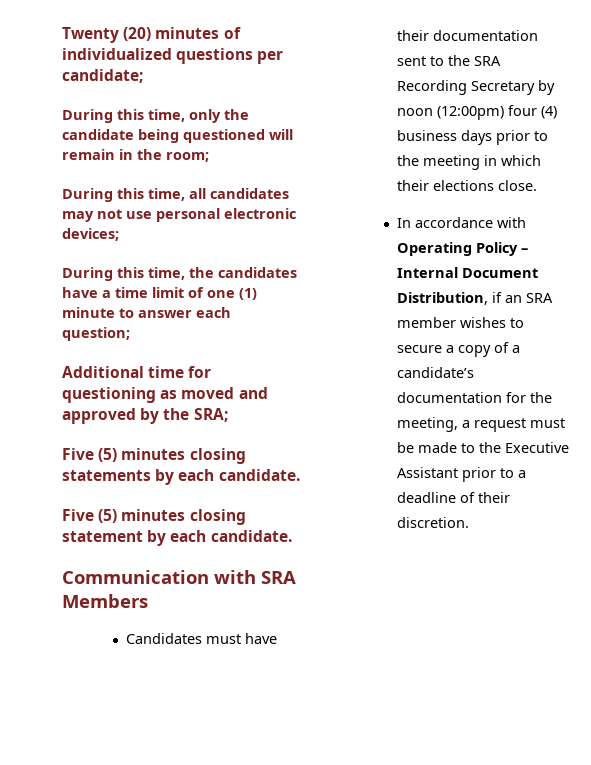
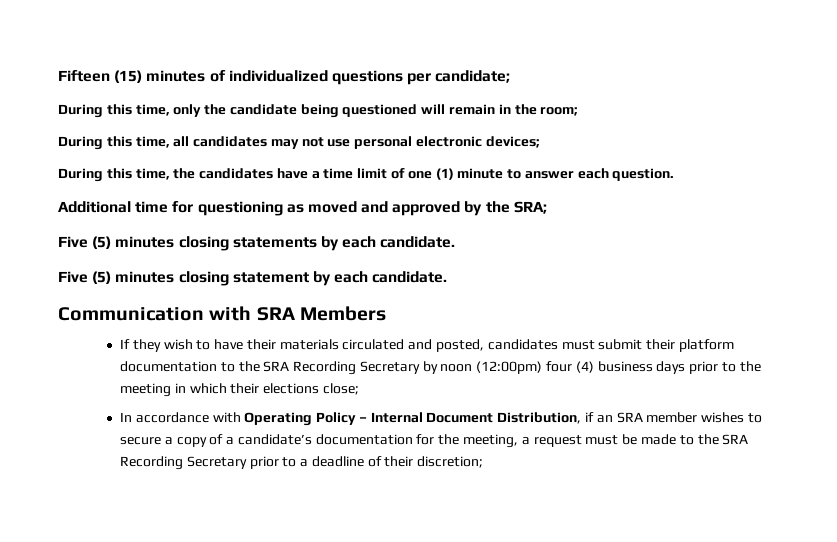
[62,27,152,43] Twenty (20) -> [58,70,143,83] Fifteen (15)
[62,327,130,341] question; -> [612,168,675,181] question.
[126,633,278,644] [397,30,539,41] [397,56,427,66] Candidates must have their documentation sent -> [120,339,734,352] [120,361,218,372] If they wish to have their materials circulated and posted, candidates must submit their platform documentation
[498,180,538,191] close. -> [322,383,359,395] close;
[505,442,570,453] [397,467,459,478] Executive Assistant -> [722,434,749,445] [120,456,247,470] SRA Recording Secretary
[397,517,470,528] discretion. -> [417,456,484,468] discretion;

